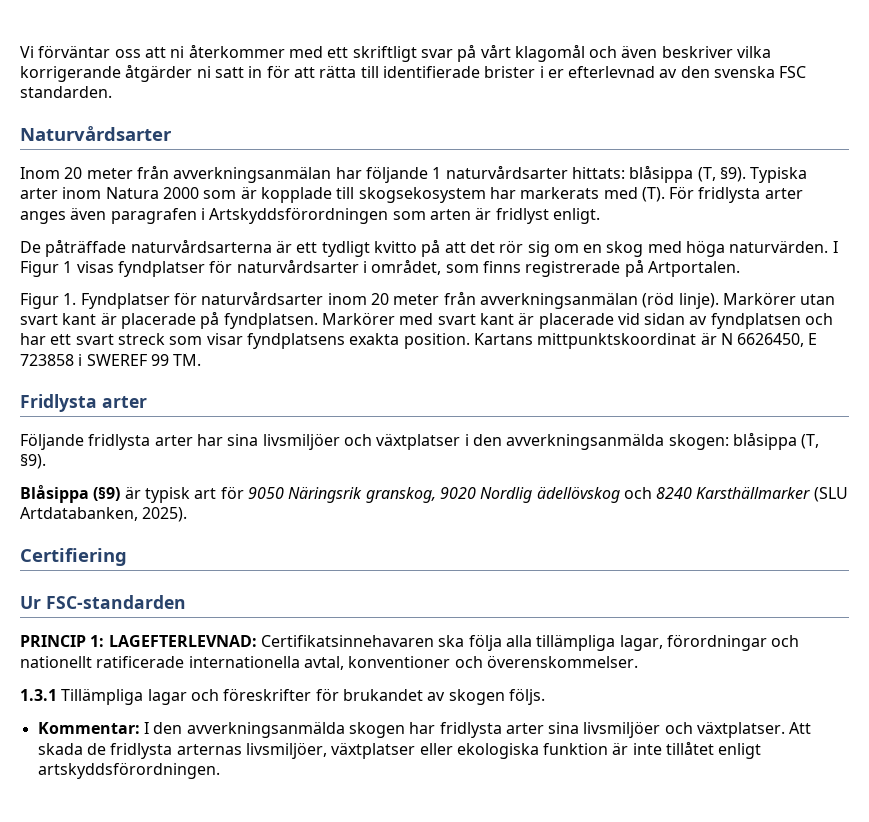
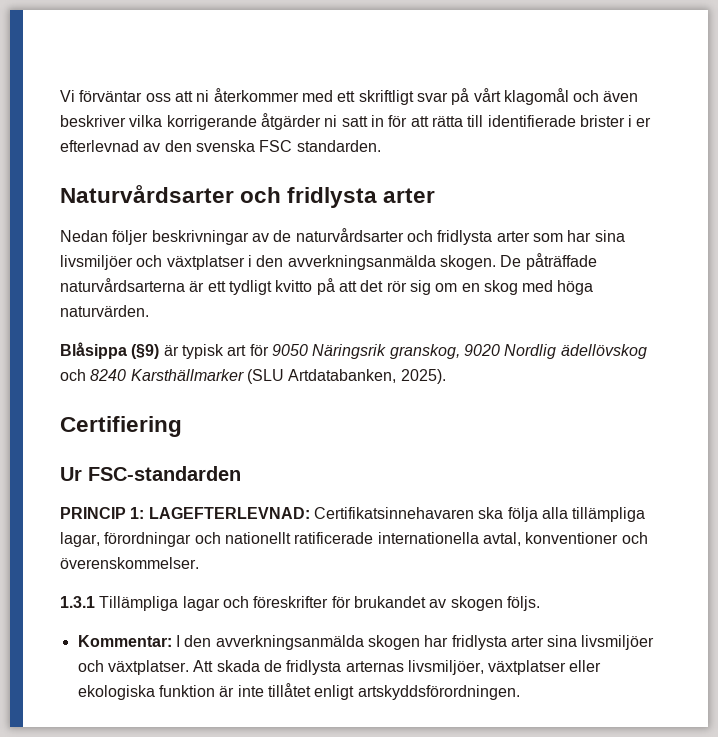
[20,165,808,183] [20,186,803,203] [20,207,600,224] // Inom 20 meter från avverkningsanmälan har följande 1 naturvårdsarter hittats: blåsippa (T, §9). Typiska arter inom Natura 2000 som är kopplade till skogsekosystem har markerats med (T). För fridlysta arter anges även paragrafen i Artskyddsförordningen som arten är fridlyst enligt. // -> [240,187,436,208] [60,228,625,245] [60,255,496,270] och fridlysta arter // Nedan följer beskrivningar av de naturvårdsarter och fridlysta arter som har sina livsmiljöer och växtplatser i den avverkningsanmälda skogen.
[832,241,838,253] [20,259,740,277] [20,291,836,309] [20,311,834,329] [20,332,818,349] [20,354,202,366] [20,394,147,412] [20,432,820,450] [20,454,46,469] I Figur 1 visas fyndplatser för naturvårdsarter i området, som finns registrerade på Artportalen. // Figur 1. Fyndplatser för naturvårdsarter inom 20 meter från avverkningsanmälan (röd linje). Markörer utan svart kant är placerade på fyndplatsen. Markörer med svart kant är placerade vid sidan av fyndplatsen och har ett svart streck som visar fyndplatsens exakta position. Kartans mittpunktskoordinat är N 6626450, E 723858 i SWEREF 99 TM. // Fridlysta arter // Följande fridlysta arter har sina livsmiljöer och växtplatser i den avverkningsanmälda skogen: blåsippa (T, §9). -> (149, 311) none

